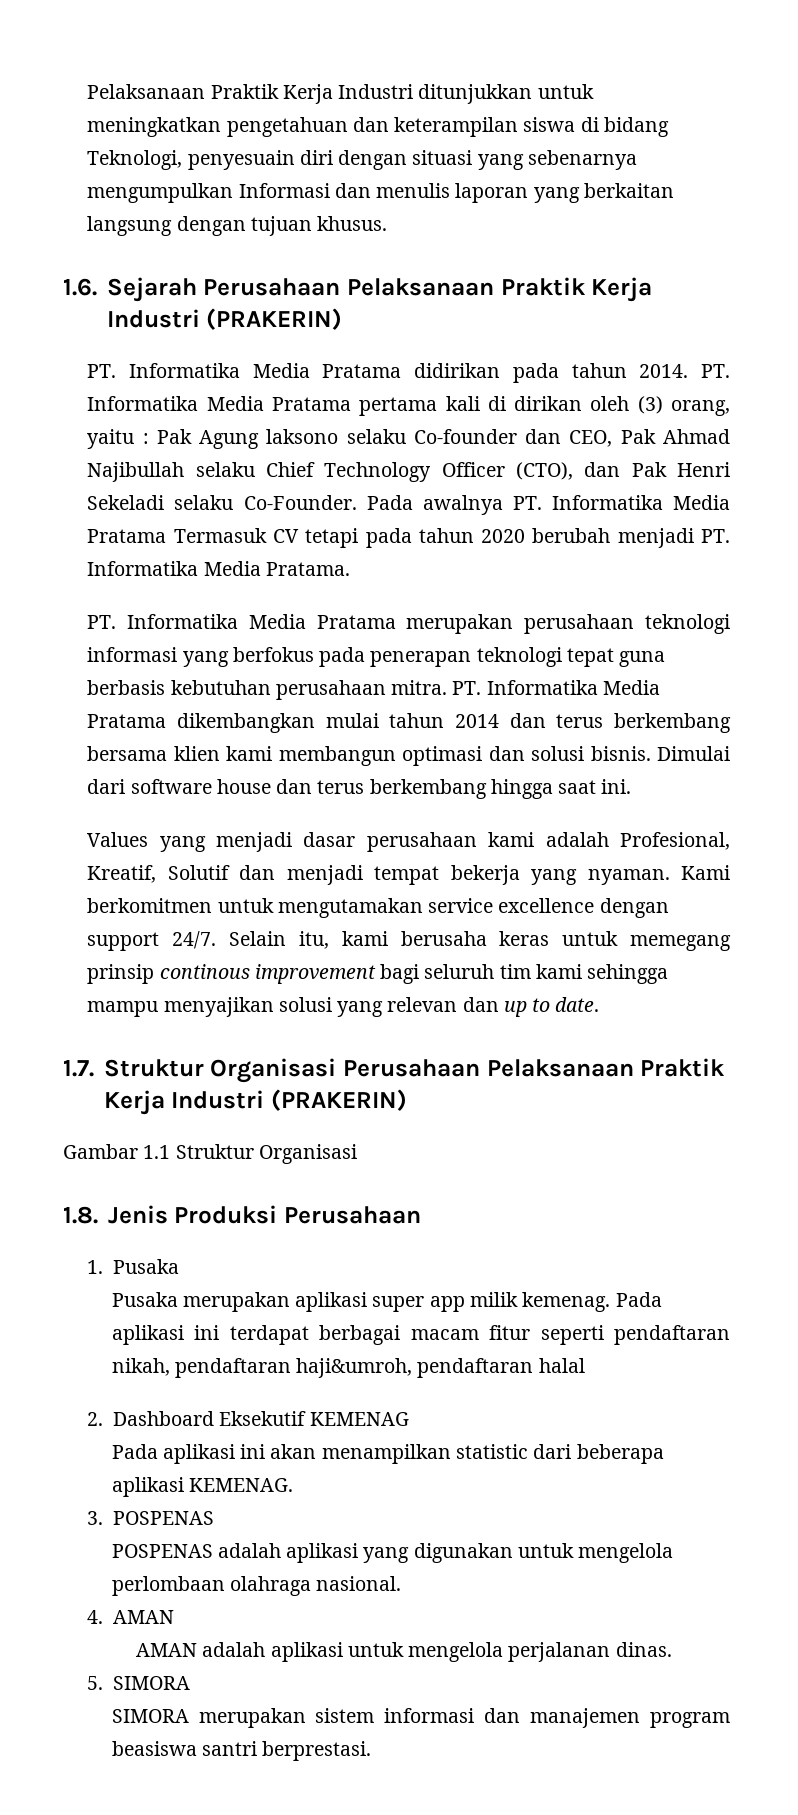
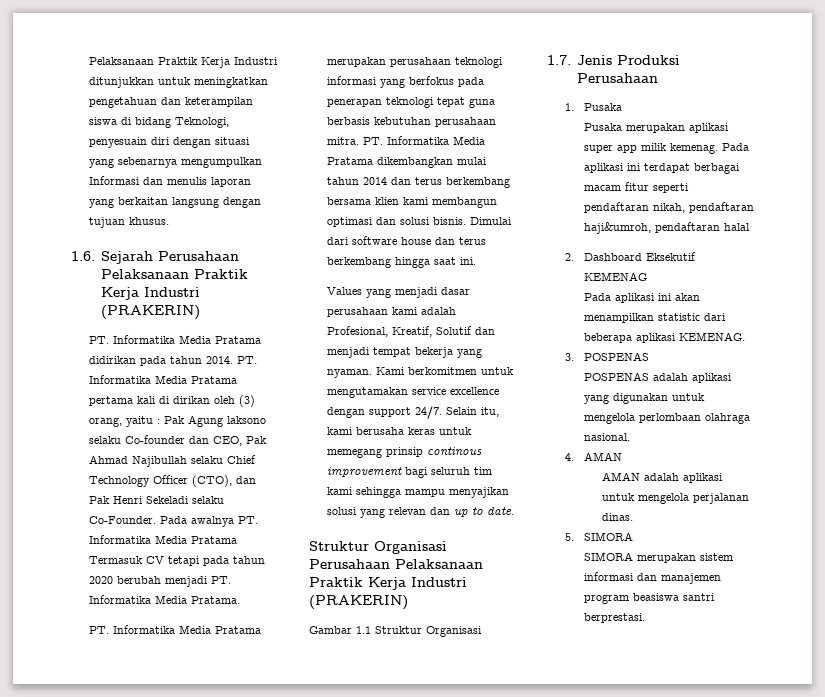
[63,1060,94,1077] 1.7. -> (515, 511) none
[63,1206,98,1224] 1.8. -> [547,55,571,65] 1.7.

